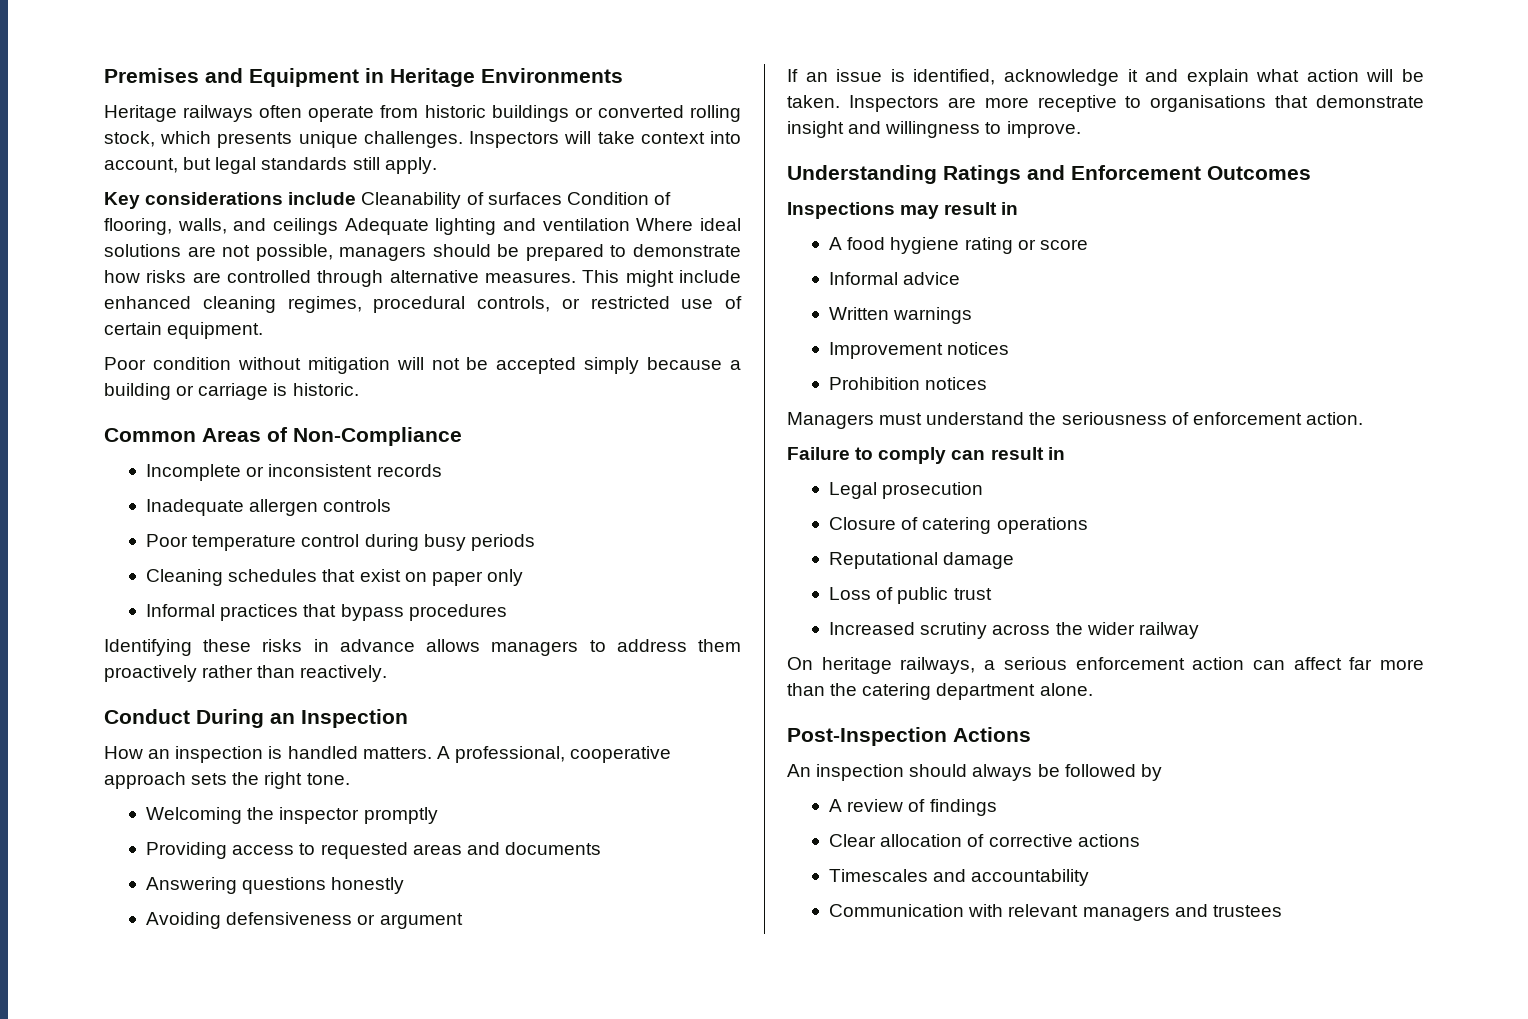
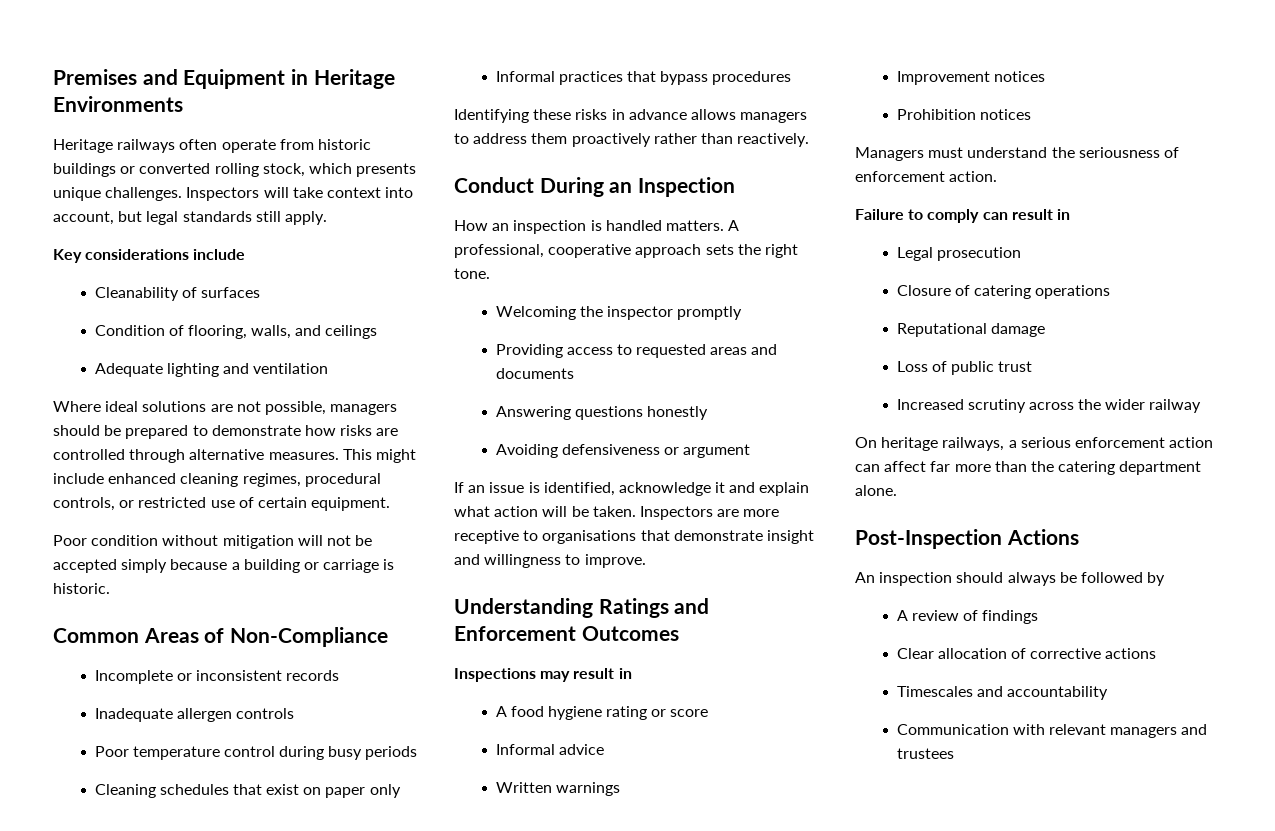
(357, 198) none -> (246, 254) //
(562, 198) none -> (260, 292) //
(338, 226) none -> (378, 332) //
(630, 224) none -> (329, 368) //

